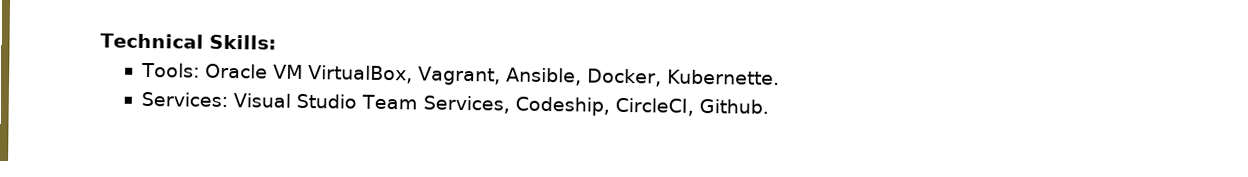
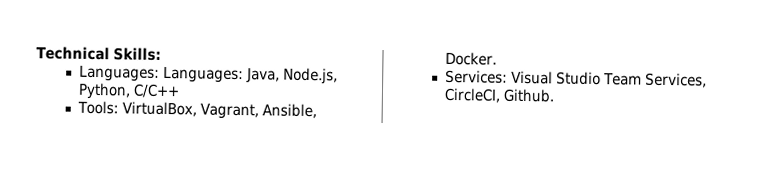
(277, 42) none -> [78,65,338,85] [77,82,180,100] // Languages: Languages: Java, Node.js, Python, C/C++
[205,63,304,79] Oracle VM -> (119, 107) none
[587,68,781,87] Docker, Kubernette. -> [444,51,497,66] Docker.
[515,96,611,116] Codeship, -> (707, 80) none

